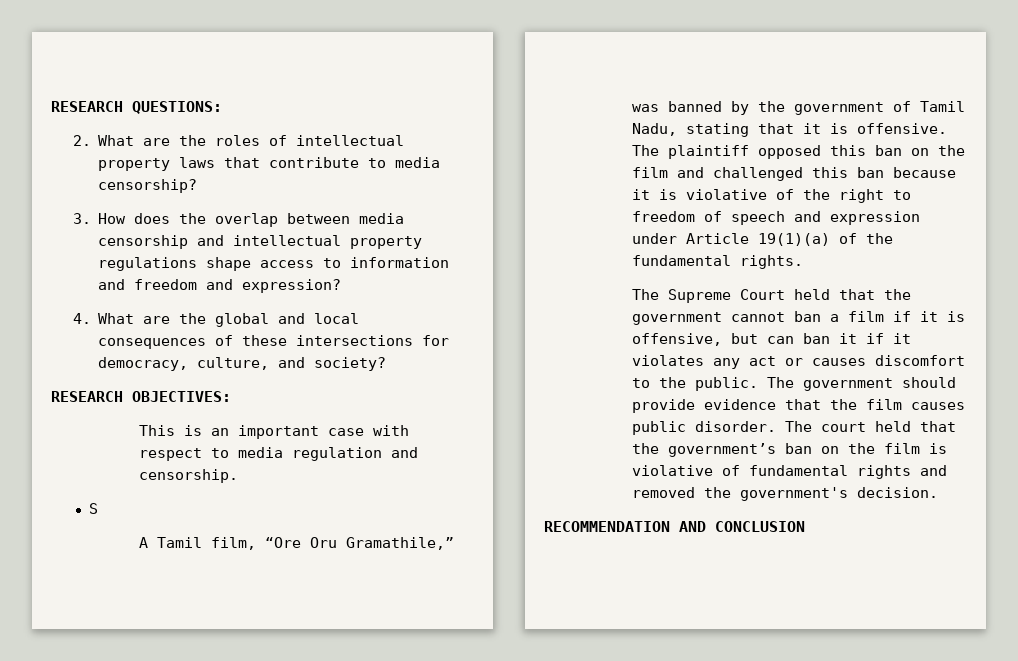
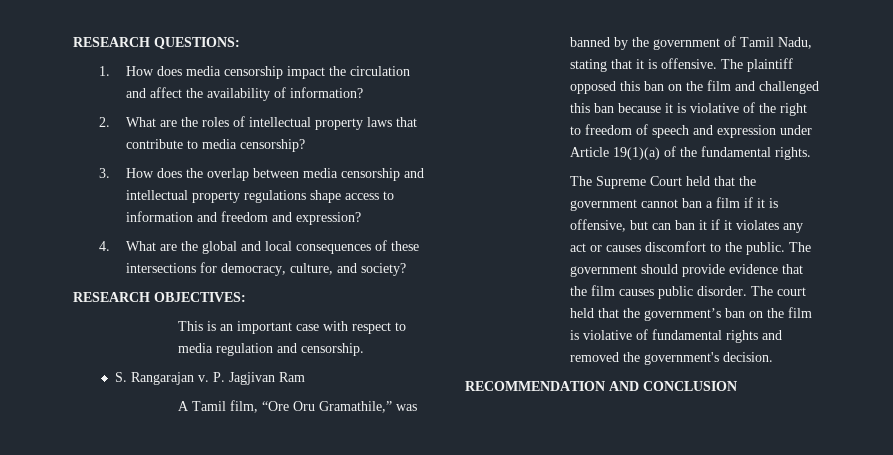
(222, 107) none -> [99,66,410,79] [125,87,363,101] // 1. How does media censorship impact the circulation and affect the availability of information?
[89,503,99,514] S -> [114,372,305,385] S. Rangarajan v. P. Jagjivan Ram

